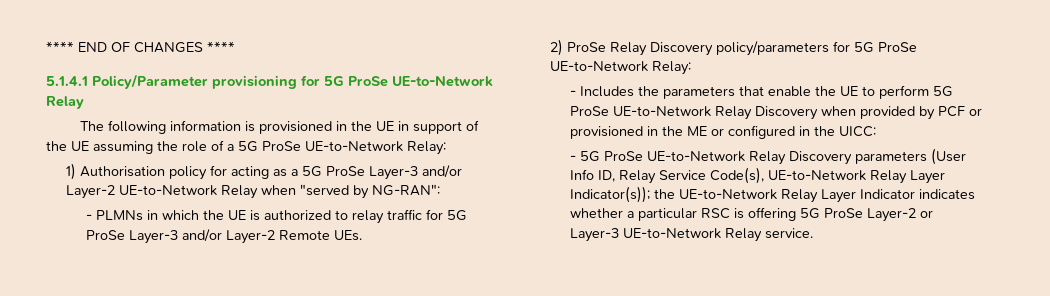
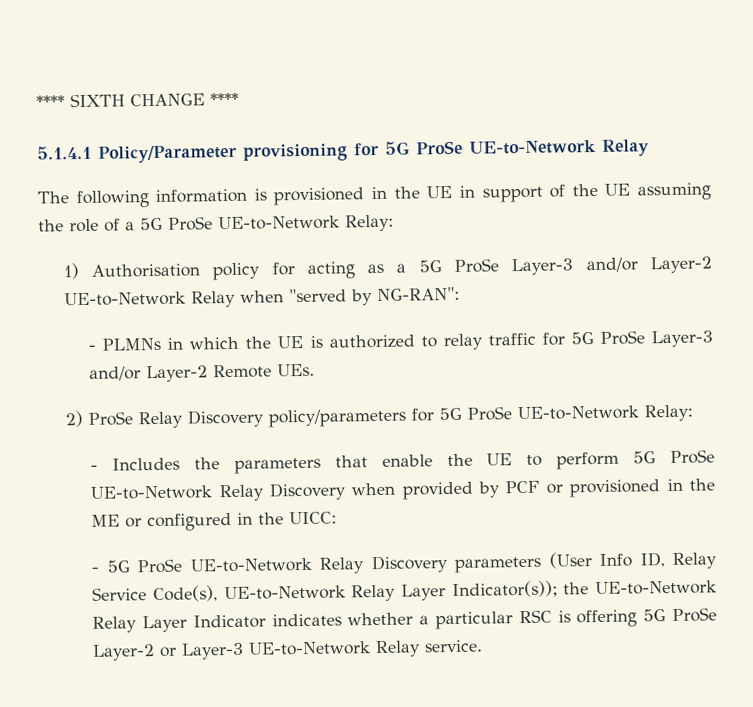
[46,41,203,53] **** END OF CHANGES -> [36,93,205,108] **** SIXTH CHANGE

